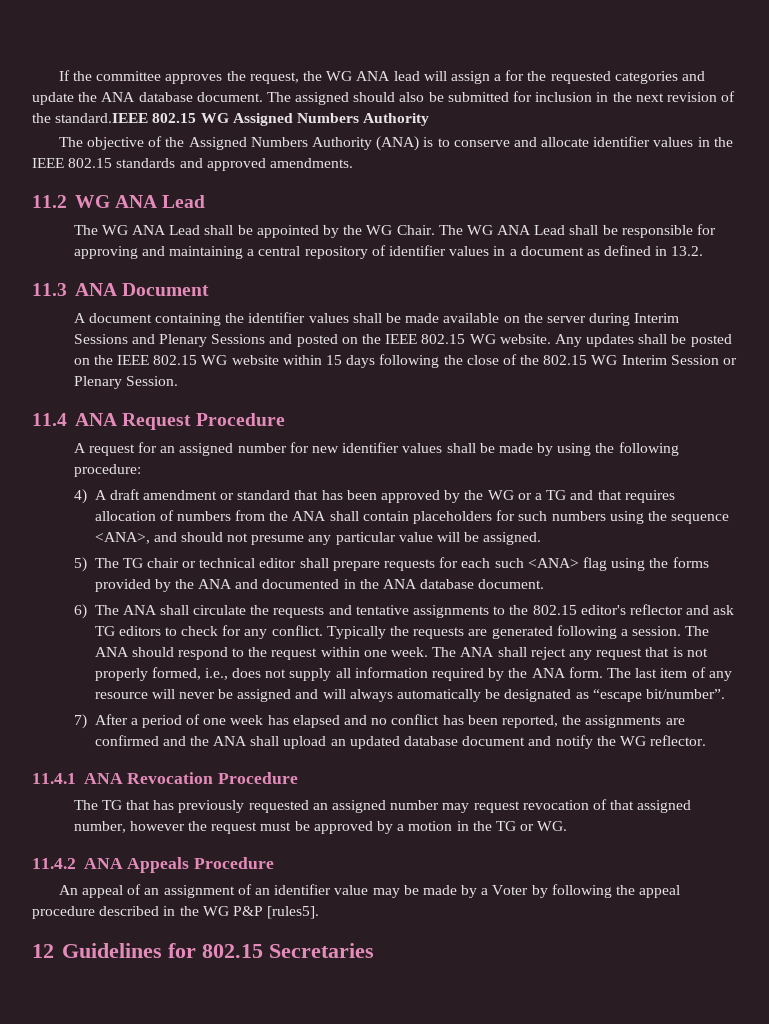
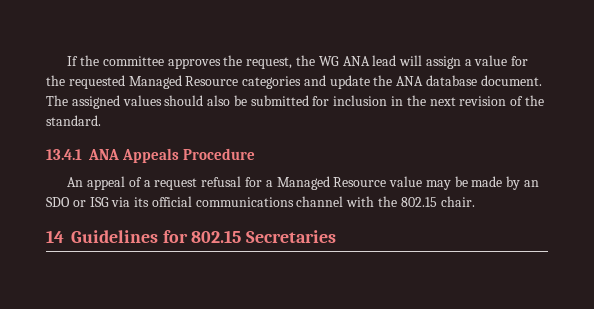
(502, 77) none -> [474,55,508,66] value
(611, 77) none -> [128,75,239,89] Managed Resource
(350, 98) none -> [122,95,162,106] values
[55,113,430,126] [58,136,733,151] [32,158,353,171] [32,195,206,208] [73,224,717,238] [73,245,704,259] [32,283,210,296] [73,312,680,326] [73,334,732,347] [73,354,738,368] [73,376,178,389] [32,413,286,430] [73,442,679,456] [73,464,141,477] [73,489,675,504] [94,510,730,524] [94,532,542,545] [73,557,709,572] [94,579,545,592] [73,604,735,619] [94,625,710,639] [94,647,708,660] [94,667,732,681] [94,689,725,702] [73,714,685,729] [94,735,707,749] [32,772,299,784] [73,799,692,813] [73,821,568,834] [32,858,76,869] standard.IEEE 802.15 WG Assigned Numbers Authority // The objective of the Assigned Numbers Authority (ANA) is to conserve and allocate identifier values in the IEEE 802.15 standards and approved amendments. // 11.2 WG ANA Lead // The WG ANA Lead shall be appointed by the WG Chair. The WG ANA Lead shall be responsible for approving and maintaining a central repository of identifier values in a document as defined in 13.2. // 11.3 ANA Document // A document containing the identifier values shall be made available on the server during Interim Sessions and Plenary Sessions and posted on the IEEE 802.15 WG website. Any updates shall be posted on the IEEE 802.15 WG website within 15 days following the close of the 802.15 WG Interim Session or Plenary Session. // 11.4 ANA Request Procedure // A request for an assigned number for new identifier values shall be made by using the following procedure: // 4) A draft amendment or standard that has been approved by the WG or a TG and that requires allocation of numbers from the ANA shall contain placeholders for such numbers using the sequence <ANA>, and should not presume any particular value will be assigned. // 5) The TG chair or technical editor shall prepare requests for each such <ANA> flag using the forms provided by the ANA and documented in the ANA database document. // 6) The ANA shall circulate the requests and tentative assignments to the 802.15 editor's reflector and ask TG editors to check for any conflict. Typically the requests are generated following a session. The ANA should respond to the request within one week. The ANA shall reject any request that is not properly formed, i.e., does not supply all information required by the ANA form. The last item of any resource will never be assigned and will always automatically be designated as “escape bit/number”. // 7) After a period of one week has elapsed and no conflict has been reported, the assignments are confirmed and the ANA shall upload an updated database document and notify the WG reflector. // 11.4.1 ANA Revocation Procedure // The TG that has previously requested an assigned number may request revocation of that assigned number, however the request must be approved by a motion in the TG or WG. // 11.4.2 -> [46,115,101,126] [46,149,82,160] standard. // 13.4.1
[144,884,332,898] an assignment of an identifier -> [143,176,387,190] a request refusal for a Managed Resource
[481,884,681,898] [32,906,320,919] [32,944,54,958] a Voter by following the appeal procedure described in the WG P&P [rules5]. // 12 -> [524,180,540,187] [46,196,475,207] [46,230,64,243] an SDO or ISG via its official communications channel with the 802.15 chair. // 14

